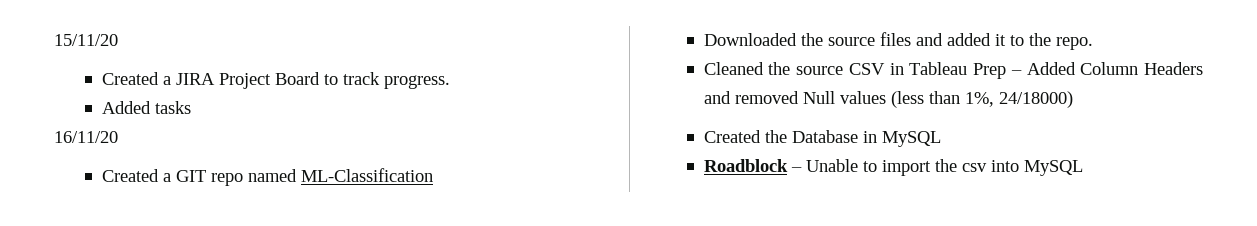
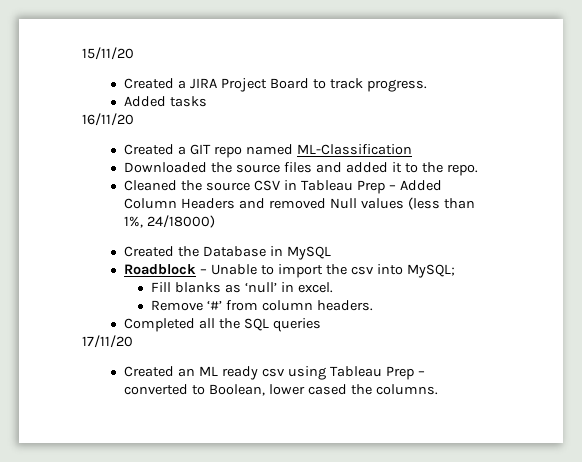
[1023,160,1083,176] MySQL -> [406,264,455,278] [150,282,333,293] [150,300,373,311] [124,318,322,332] [82,335,133,348] [124,366,425,380] [124,384,438,396] MySQL; // Fill blanks as ‘null’ in excel. // Remove ‘#’ from column headers. // Completed all the SQL queries // 17/11/20 // Created an ML ready csv using Tableau Prep – converted to Boolean, lower cased the columns.

